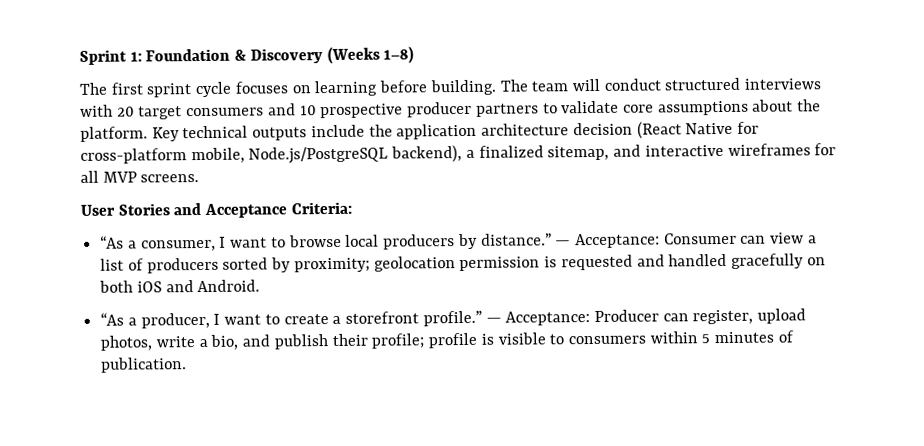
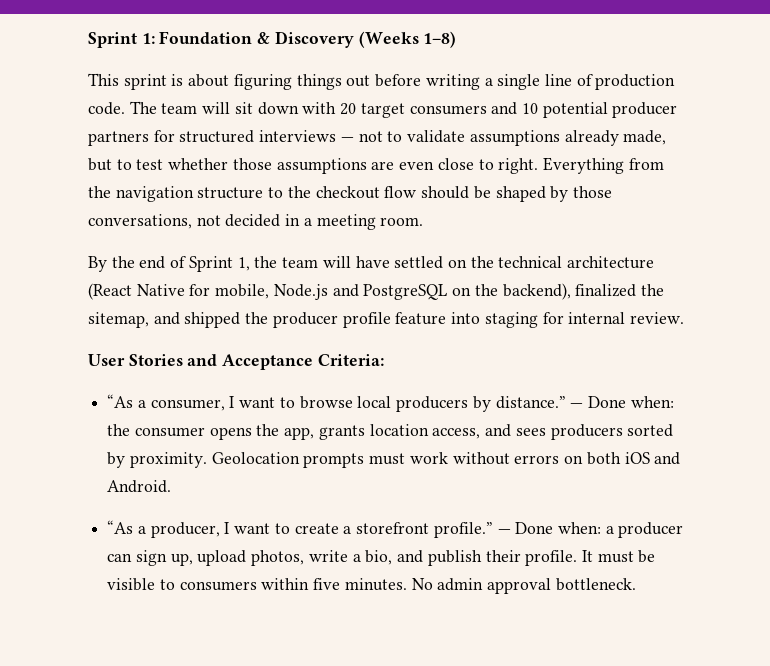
[79,77,822,98] The first sprint cycle focuses on learning before building. The team will conduct structured interviews -> [88,73,676,90] [88,101,299,115] This sprint is about figuring things out before writing a single line of production code. The team will sit down
[320,103,404,119] prospective -> [542,102,608,118] potential
[542,99,822,116] [80,121,759,142] [80,143,837,164] [80,170,200,183] to validate core assumptions about the platform. Key technical outputs include the application architecture decision (React Native for cross-platform mobile, Node.js/PostgreSQL backend), a finalized sitemap, and interactive wireframes for all MVP screens. -> [153,130,667,146] [88,157,664,174] [88,186,612,202] [88,214,424,230] [88,256,655,272] [88,283,664,300] [88,312,684,328] for structured interviews — not to validate assumptions already made, but to test whether those assumptions are even close to right. Everything from the navigation structure to the checkout flow should be shaped by those conversations, not decided in a meeting room. // By the end of Sprint 1, the team will have settled on the technical architecture (React Native for mobile, Node.js and PostgreSQL on the backend), finalized the sitemap, and shipped the producer profile feature into staging for internal review.
[574,232,817,249] [100,253,804,274] Acceptance: Consumer can view a list of producers sorted by proximity; geolocation permission is requested and handled gracefully -> [587,396,674,408] [107,424,674,440] [107,452,560,468] Done when: the consumer opens the app, grants location access, and sees producers sorted by proximity. Geolocation prompts must work without errors
[505,309,754,326] Acceptance: Producer can register, -> [515,522,684,538] [107,550,193,566] Done when: a producer can sign up,
[371,330,794,349] [101,357,188,373] profile; profile is visible to consumers within 5 minutes of publication. -> [525,550,656,566] [107,578,636,594] profile. It must be visible to consumers within five minutes. No admin approval bottleneck.

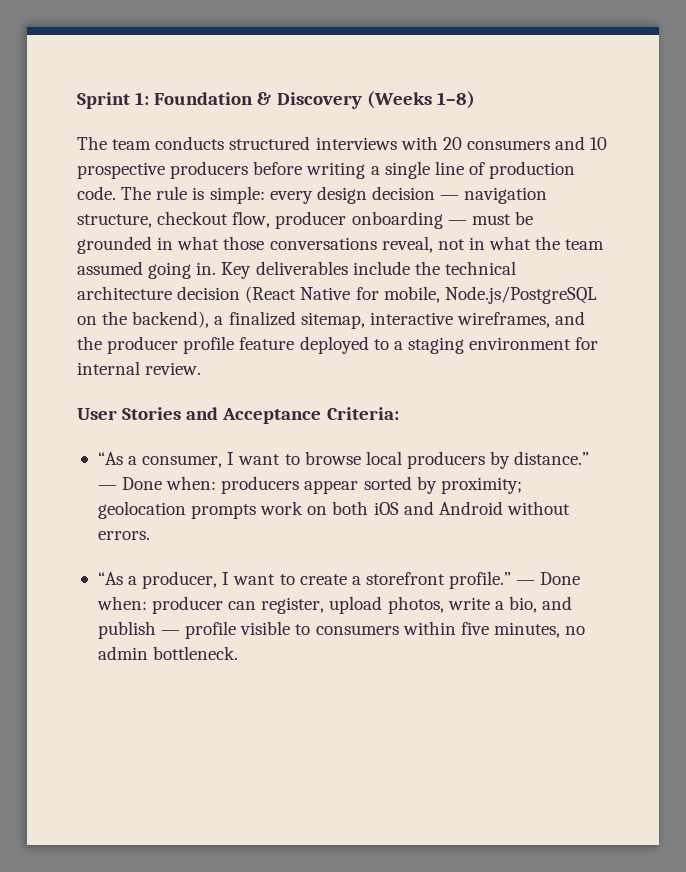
[88,73,371,90] This sprint is about figuring things out -> [77,136,608,150] [77,161,249,179] The team conducts structured interviews with 20 consumers and 10 prospective producers
[161,102,678,118] [88,130,667,146] [88,157,664,174] [88,186,612,202] [88,214,424,230] [88,256,467,272] team will sit down with 20 target consumers and 10 potential producer partners for structured interviews — not to validate assumptions already made, but to test whether those assumptions are even close to right. Everything from the navigation structure to the checkout flow should be shaped by those conversations, not decided in a meeting room. // By the end of Sprint 1, the team will have settled on -> [156,186,548,204] [77,211,533,229] [77,236,605,254] [77,261,410,279] rule is simple: every design decision — navigation structure, checkout flow, producer onboarding — must be grounded in what those conversations reveal, not in what the team assumed going in. Key deliverables include
(655, 262) none -> [177,286,241,300] decision
[273,283,664,300] [88,312,538,328] Node.js and PostgreSQL on the backend), finalized the sitemap, and shipped the producer profile feature into staging -> [444,286,597,304] [77,311,586,329] [77,336,572,354] Node.js/PostgreSQL on the backend), a finalized sitemap, interactive wireframes, and the producer profile feature deployed to a staging environment
[107,424,674,440] [107,452,560,468] the consumer opens the app, grants location access, and sees producers sorted by proximity. Geolocation prompts must work without errors -> [221,476,522,494] [97,501,304,519] producers appear sorted by proximity; geolocation prompts work
[107,480,172,493] Android. -> [438,501,570,515] [97,531,150,540] Android without errors.
[605,526,614,534] a -> (147, 603) none
[135,550,193,566] sign up, -> [261,597,325,614] register,
[485,550,656,566] their profile. It must be -> [161,621,237,639] — profile
[344,578,552,594] minutes. No admin approval -> [493,622,586,638] [97,646,148,660] minutes, no admin

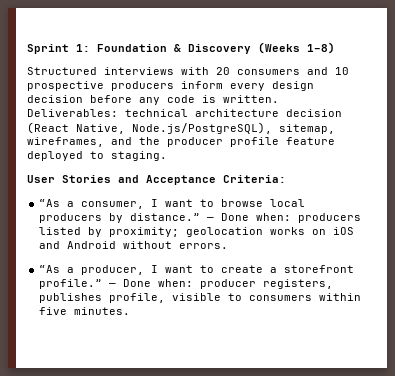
[77,136,311,150] The team conducts structured -> [27,67,97,75] Structured
[253,161,576,179] [77,186,548,204] [77,211,533,229] [77,236,605,254] [77,261,516,279] [77,286,597,304] [77,311,453,329] before writing a single line of production code. The rule is simple: every design decision — navigation structure, checkout flow, producer onboarding — must be grounded in what those conversations reveal, not in what the team assumed going in. Key deliverables include the technical architecture decision (React Native for mobile, Node.js/PostgreSQL on the backend), a finalized sitemap, interactive -> [181,81,314,91] [27,95,279,105] [27,109,342,117] [27,122,335,134] inform every design decision before any code is written. Deliverables: technical architecture decision (React Native, Node.js/PostgreSQL), sitemap,
[393,337,599,354] [77,361,202,375] a staging environment for internal review. -> [111,151,167,161] staging.
[304,476,412,494] appear sorted -> [39,227,82,235] listed
[191,501,369,519] prompts work on both -> [270,227,327,235] works on
[228,596,573,614] [97,621,237,639] can register, upload photos, write a bio, and publish — profile -> [263,279,334,289] [39,293,166,303] registers, publishes profile,
[493,622,586,638] [97,646,239,660] minutes, no admin bottleneck. -> [74,307,131,315] minutes.

